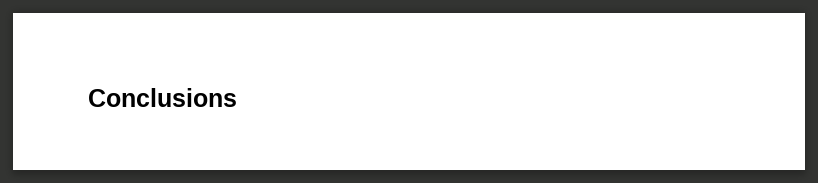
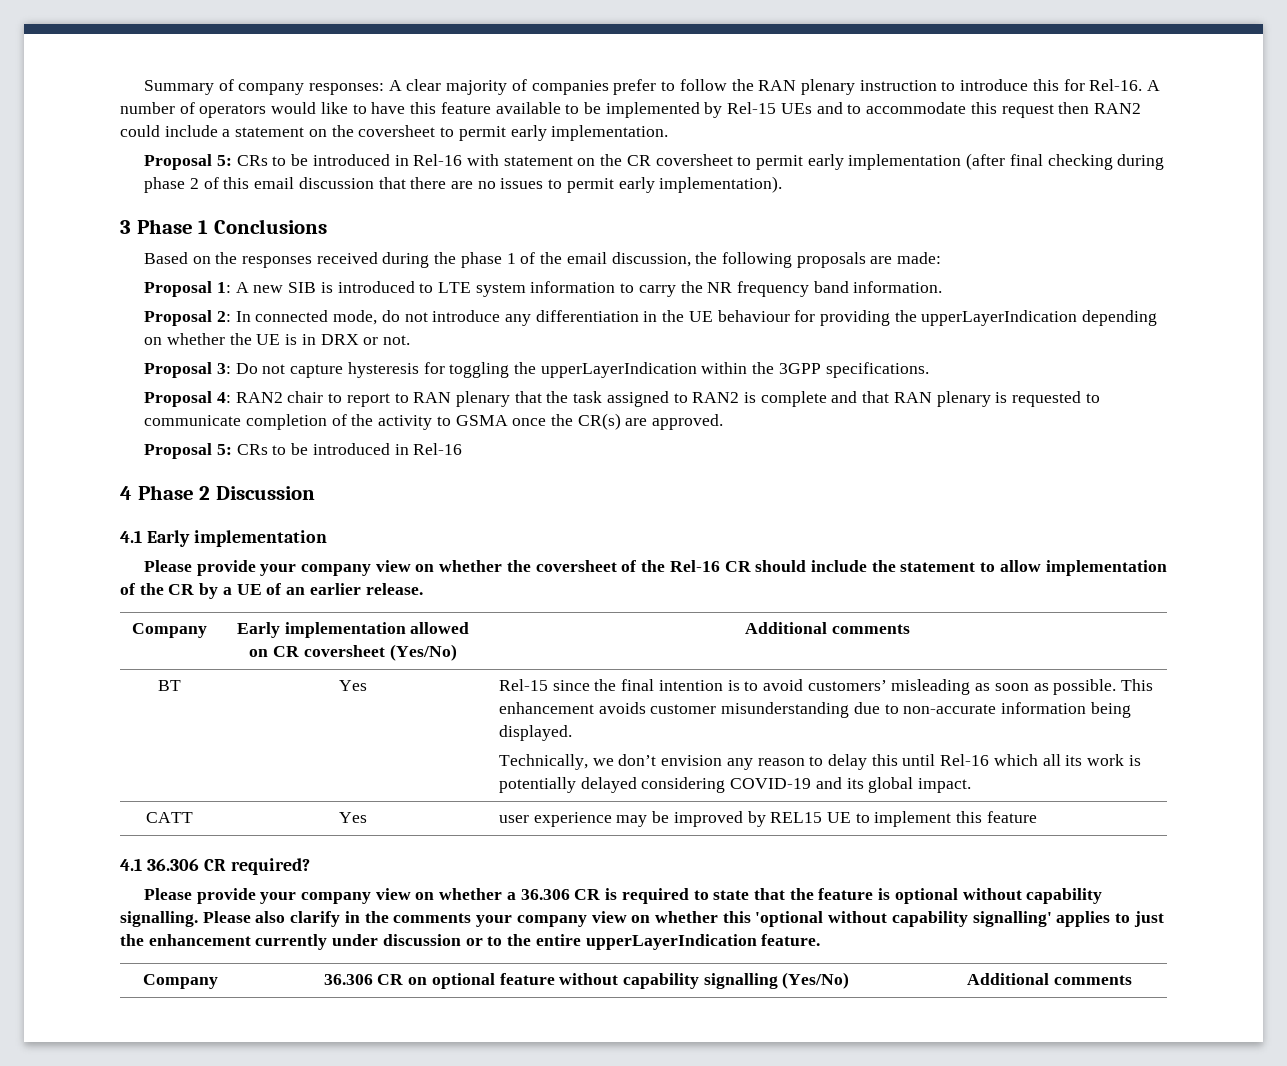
[88,88,237,107] Conclusions -> [143,79,1161,95] [120,102,1141,118] [120,125,669,141] [144,153,1165,170] [144,176,783,193] [120,219,328,234] [143,252,942,268] [144,281,943,297] [144,310,1158,326] [144,333,410,345] [144,362,929,378] [144,391,1100,407] [144,413,724,430] [144,443,463,459] [120,485,316,500] [120,530,327,547] [143,560,1167,576] [120,583,423,599] [131,623,207,638] [236,622,470,638] [249,644,457,661] [745,622,910,634] [157,680,181,691] [339,680,367,691] [498,679,1154,695] [498,702,1131,718] [498,725,572,741] [498,754,1141,770] [498,777,971,793] [145,812,193,823] [339,812,367,823] [498,811,1037,827] [120,858,310,875] [143,888,1103,904] [120,911,1164,927] [120,934,821,950] [143,974,218,989] [323,972,850,989] [967,973,1132,985] Summary of company responses: A clear majority of companies prefer to follow the RAN plenary instruction to introduce this for Rel-16. A number of operators would like to have this feature available to be implemented by Rel-15 UEs and to accommodate this request then RAN2 could include a statement on the coversheet to permit early implementation. // Proposal 5: CRs to be introduced in Rel-16 with statement on the CR coversheet to permit early implementation (after final checking during phase 2 of this email discussion that there are no issues to permit early implementation). // 3 Phase 1 Conclusions // Based on the responses received during the phase 1 of the email discussion, the following proposals are made: // Proposal 1: A new SIB is introduced to LTE system information to carry the NR frequency band information. // Proposal 2: In connected mode, do not introduce any differentiation in the UE behaviour for providing the upperLayerIndication depending on whether the UE is in DRX or not. // Proposal 3: Do not capture hysteresis for toggling the upperLayerIndication within the 3GPP specifications. // Proposal 4: RAN2 chair to report to RAN plenary that the task assigned to RAN2 is complete and that RAN plenary is requested to communicate completion of the activity to GSMA once the CR(s) are approved. // Proposal 5: CRs to be introduced in Rel-16 // 4 Phase 2 Discussion // 4.1 Early implementation // Please provide your company view on whether the coversheet of the Rel-16 CR should include the statement to allow implementation of the CR by a UE of an earlier release. // Company | Early implementation allowed on CR coversheet (Yes/No) | Additional comments // BT | Yes | Rel-15 since the final intention is to avoid customers’ misleading as soon as possible. This enhancement avoids customer misunderstanding due to non-accurate information being displayed. // Technically, we don’t envision any reason to delay this until Rel-16 which all its work is potentially delayed considering COVID-19 and its global impact. // CATT | Yes | user experience may be improved by REL15 UE to implement this feature // 4.1 36.306 CR required? // Please provide your company view on whether a 36.306 CR is required to state that the feature is optional without capability signalling. Please also clarify in the comments your company view on whether this 'optional without capability signalling' applies to just the enhancement currently under discussion or to the entire upperLayerIndication feature. // Company | 36.306 CR on optional feature without capability signalling (Yes/No) | Additional comments

